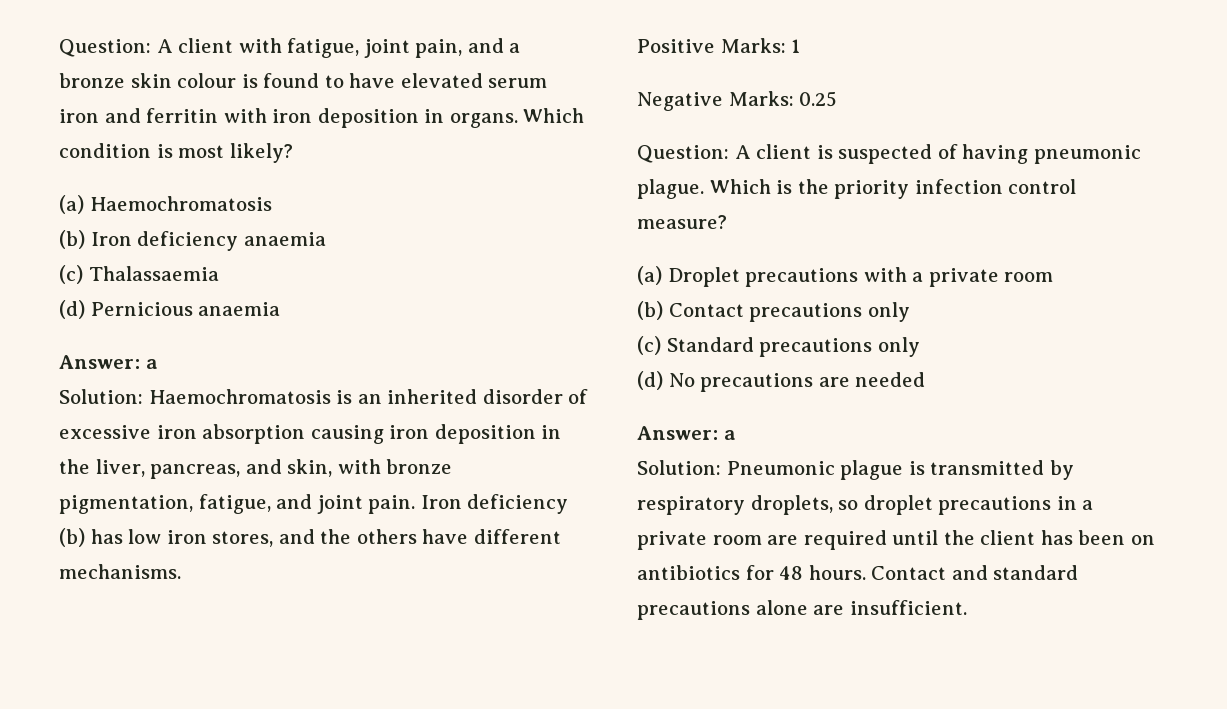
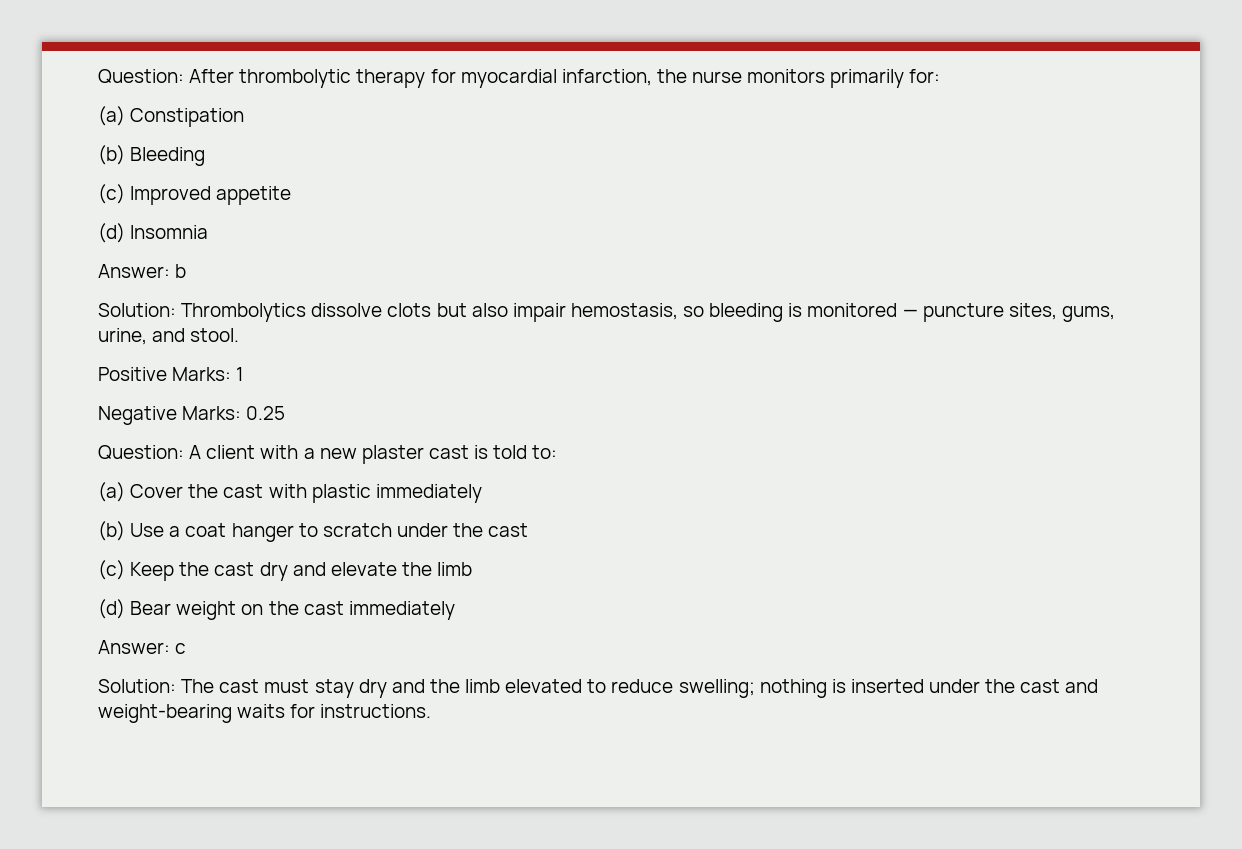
[59,38,521,58] [59,73,548,88] [59,108,585,128] [59,143,293,163] [59,195,272,214] [59,230,326,251] [59,265,219,284] [59,300,281,319] [59,355,158,369] [59,389,589,404] [59,424,562,444] [59,459,453,479] [59,494,569,514] [59,528,561,547] [59,564,181,579] Question: A client with fatigue, joint pain, and a bronze skin colour is found to have elevated serum iron and ferritin with iron deposition in organs. Which condition is most likely? // (a) Haemochromatosis // (b) Iron deficiency anaemia // (c) Thalassaemia // (d) Pernicious anaemia // Answer: a // Solution: Haemochromatosis is an inherited disorder of excessive iron absorption causing iron deposition in the liver, pancreas, and skin, with bronze pigmentation, fatigue, and joint pain. Iron deficiency (b) has low iron stores, and the others have different mechanisms. -> [98,69,941,88] [98,106,245,127] [98,145,206,166] [98,184,292,205] [98,223,209,243] [98,264,187,278] [98,303,1115,322] [98,328,240,345] Question: After thrombolytic therapy for myocardial infarction, the nurse monitors primarily for: // (a) Constipation // (b) Bleeding // (c) Improved appetite // (d) Insomnia // Answer: b // Solution: Thrombolytics dissolve clots but also impair hemostasis, so bleeding is monitored — puncture sites, gums, urine, and stool.
[816,144,1141,164] [637,179,1077,199] [637,215,727,229] [637,266,1054,287] [637,301,910,322] [637,336,920,357] [637,371,926,392] [637,426,736,440] [637,460,1074,480] [637,495,1094,515] [637,530,1155,550] [637,565,1079,580] [637,600,967,620] is suspected of having pneumonic plague. Which is the priority infection control measure? // (a) Droplet precautions with a private room // (b) Contact precautions only // (c) Standard precautions only // (d) No precautions are needed // Answer: a // Solution: Pneumonic plague is transmitted by respiratory droplets, so droplet precautions in a private room are required until the client has been on antibiotics for 48 hours. Contact and standard precautions alone are insufficient. -> [260,445,558,464] [98,482,482,503] [98,521,529,542] [98,560,473,581] [98,599,455,620] [98,640,187,654] [98,679,1099,698] [98,704,432,723] with a new plaster cast is told to: // (a) Cover the cast with plastic immediately // (b) Use a coat hanger to scratch under the cast // (c) Keep the cast dry and elevate the limb // (d) Bear weight on the cast immediately // Answer: c // Solution: The cast must stay dry and the limb elevated to reduce swelling; nothing is inserted under the cast and weight-bearing waits for instructions.

